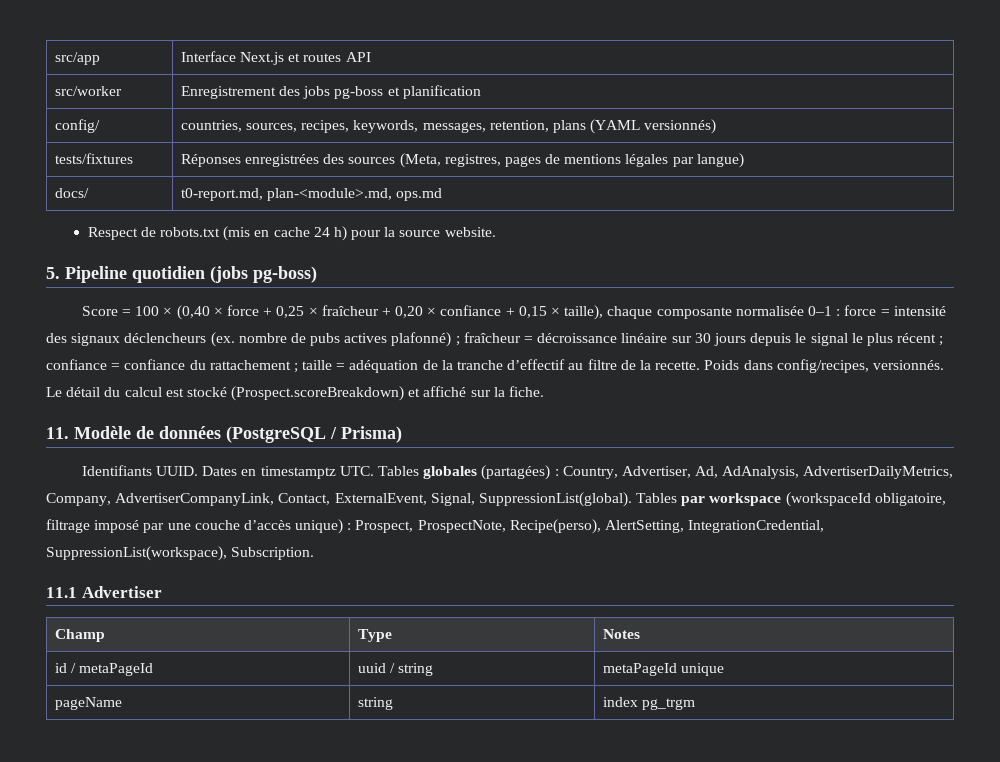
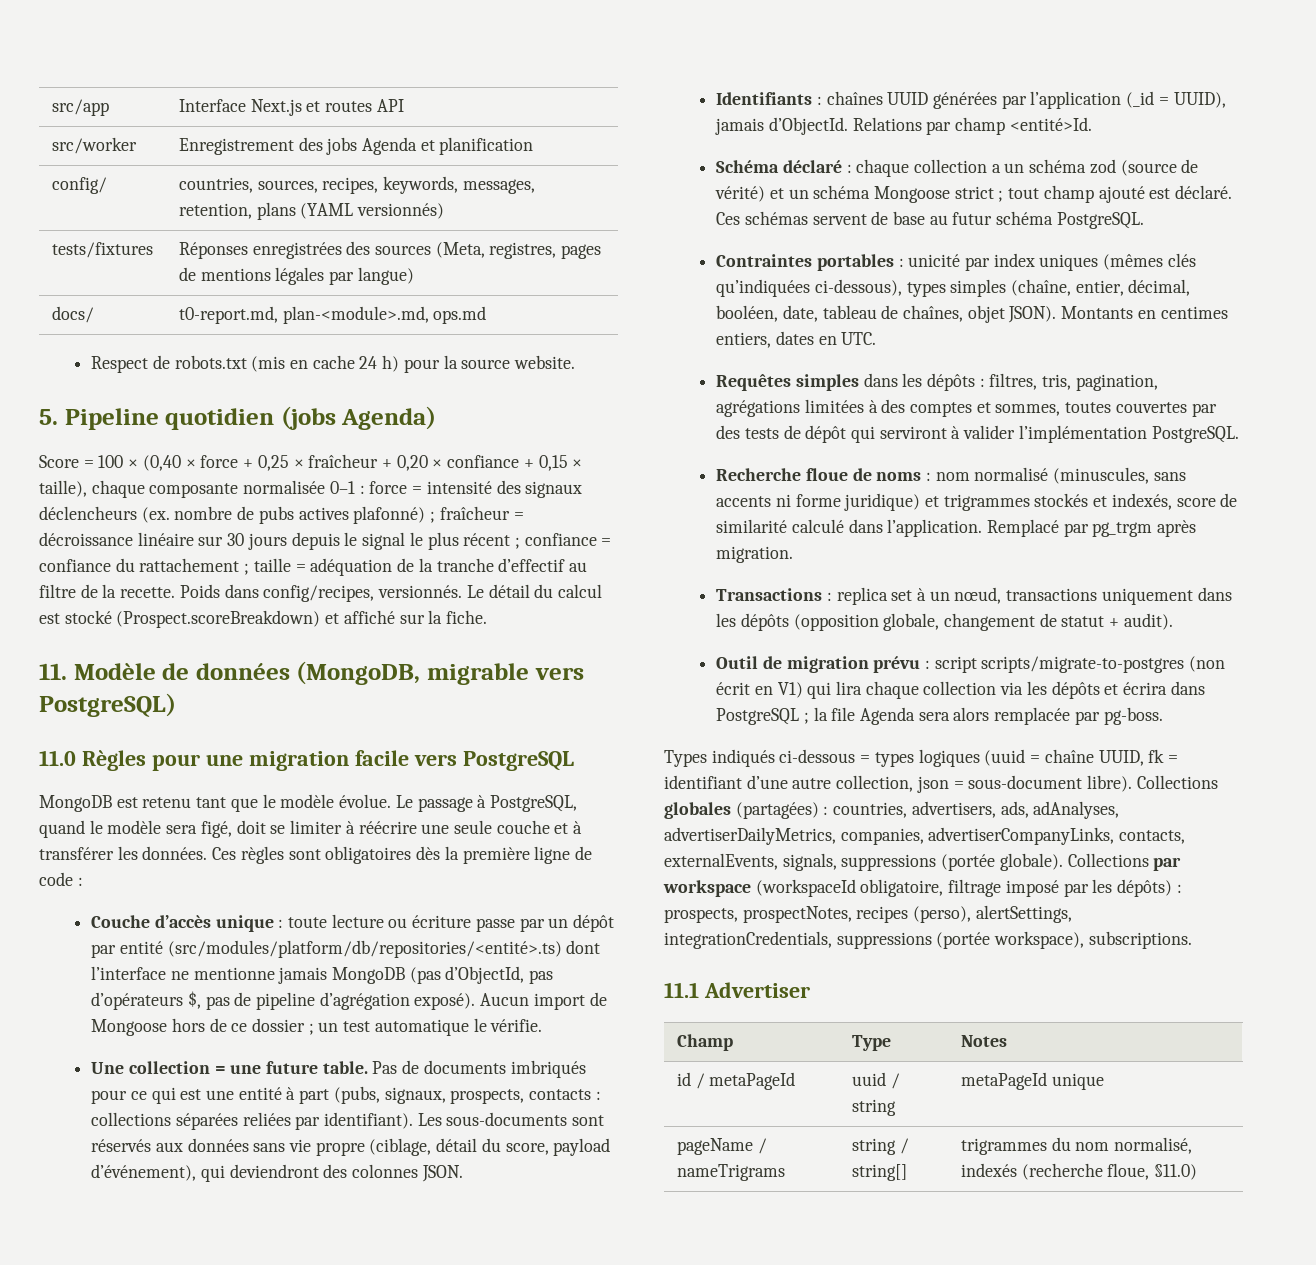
[334,86,384,99] pg-boss -> [362,137,418,155] Agenda
[253,266,317,283] pg-boss) -> [341,406,437,430] Agenda)
[226,426,402,443] [81,465,954,480] [46,492,678,507] (PostgreSQL / Prisma) // Identifiants UUID. Dates en timestamptz UTC. Tables globales (partagées) : Country, Advertiser, Ad, AdAnalysis, AdvertiserDailyMetrics, Company, AdvertiserCompanyLink, Contact, ExternalEvent, Signal, SuppressionList(global). Tables -> [296,661,584,685] [39,693,176,717] [39,750,574,771] [39,794,577,812] [39,820,583,838] [39,846,592,864] [39,872,83,886] [91,914,615,932] [91,940,601,958] [91,966,554,984] [91,991,607,1010] [91,1018,543,1036] [91,1060,586,1078] [91,1086,601,1104] [91,1112,605,1130] [91,1138,611,1156] [91,1164,463,1182] [716,91,1226,109] [715,117,1092,135] [716,159,1199,177] [715,185,1233,203] [716,211,1144,229] [716,253,1196,271] [716,279,1191,297] [716,305,1228,323] [716,331,877,348] [716,373,1158,391] [716,399,1217,417] [716,425,1239,443] [716,467,1186,484] [716,493,1238,511] [716,519,1197,537] [716,546,794,563] [716,587,1232,605] [716,613,1173,631] [716,656,1226,673] [716,681,1205,699] [716,707,1163,725] [664,749,1178,767] [664,775,1218,793] [664,801,1120,819] [664,827,1186,845] [664,853,1149,871] (MongoDB, migrable vers PostgreSQL) // 11.0 Règles pour une migration facile vers PostgreSQL // MongoDB est retenu tant que le modèle évolue. Le passage à PostgreSQL, quand le modèle sera figé, doit se limiter à réécrire une seule couche et à transférer les données. Ces règles sont obligatoires dès la première ligne de code : // Couche d’accès unique : toute lecture ou écriture passe par un dépôt par entité (src/modules/platform/db/repositories/<entité>.ts) dont l’interface ne mentionne jamais MongoDB (pas d’ObjectId, pas d’opérateurs $, pas de pipeline d’agrégation exposé). Aucun import de Mongoose hors de ce dossier ; un test automatique le vérifie. // Une collection = une future table. Pas de documents imbriqués pour ce qui est une entité à part (pubs, signaux, prospects, contacts : collections séparées reliées par identifiant). Les sous-documents sont réservés aux données sans vie propre (ciblage, détail du score, payload d’événement), qui deviendront des colonnes JSON. // Identifiants : chaînes UUID générées par l’application (_id = UUID), jamais d’ObjectId. Relations par champ <entité>Id. // Schéma déclaré : chaque collection a un schéma zod (source de vérité) et un schéma Mongoose strict ; tout champ ajouté est déclaré. Ces schémas servent de base au futur schéma PostgreSQL. // Contraintes portables : unicité par index uniques (mêmes clés qu’indiquées ci-dessous), types simples (chaîne, entier, décimal, booléen, date, tableau de chaînes, objet JSON). Montants en centimes entiers, dates en UTC. // Requêtes simples dans les dépôts : filtres, tris, pagination, agrégations limitées à des comptes et sommes, toutes couvertes par des tests de dépôt qui serviront à valider l’implémentation PostgreSQL. // Recherche floue de noms : nom normalisé (minuscules, sans accents ni forme juridique) et trigrammes stockés et indexés, score de similarité calculé dans l’application. Remplacé par pg_trgm après migration. // Transactions : replica set à un nœud, transactions uniquement dans les dépôts (opposition globale, changement de statut + audit). // Outil de migration prévu : script scripts/migrate-to-postgres (non écrit en V1) qui lira chaque collection via les dépôts et écrira dans PostgreSQL ; la file Agenda sera alors remplacée par pg-boss. // Types indiqués ci-dessous = types logiques (uuid = chaîne UUID, fk = identifiant d’une autre collection, json = sous-document libre). Collections globales (partagées) : countries, advertisers, ads, adAnalyses, advertiserDailyMetrics, companies, advertiserCompanyLinks, contacts, externalEvents, signals, suppressions (portée globale). Collections
[167,519,825,534] [46,546,315,561] une couche d’accès unique) : Prospect, ProspectNote, Recipe(perso), AlertSetting, IntegrationCredential, SuppressionList(workspace), Subscription. -> [1092,879,1182,897] [664,905,1072,923] [664,931,1192,949] les dépôts) : prospects, prospectNotes, recipes (perso), alertSettings, integrationCredentials, suppressions (portée workspace), subscriptions.
[357,697,393,710] [602,697,696,710] | string | index pg_trgm -> [757,1138,767,1154] [676,1164,785,1181] [851,1138,909,1155] [851,1164,907,1181] [960,1137,1193,1155] [960,1163,1198,1180] / nameTrigrams | string / string[] | trigrammes du nom normalisé, indexés (recherche floue, §11.0)

